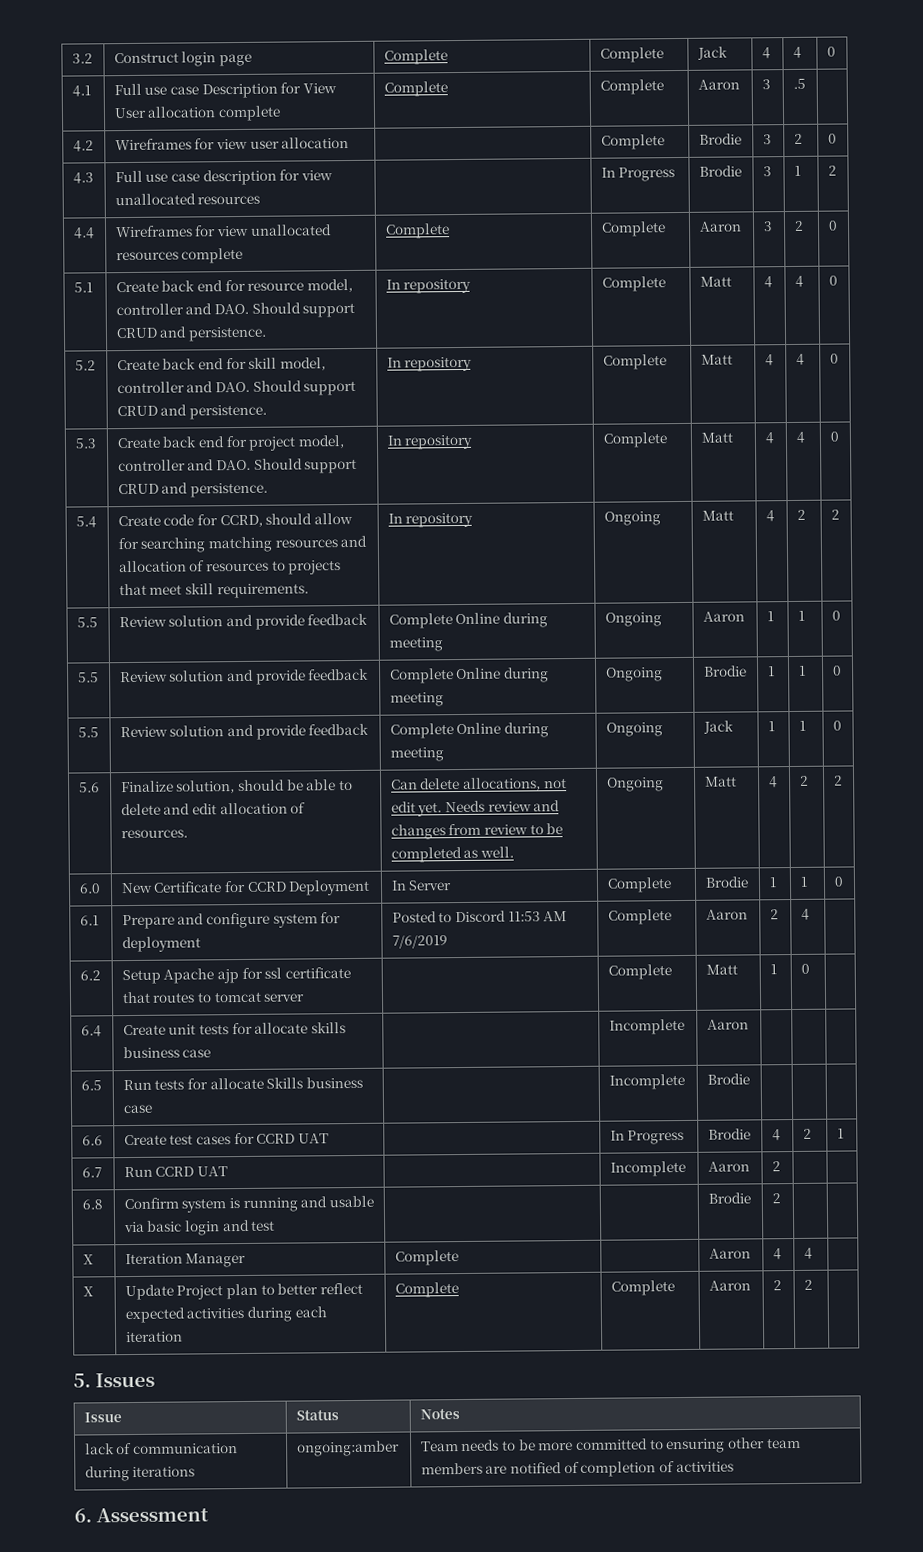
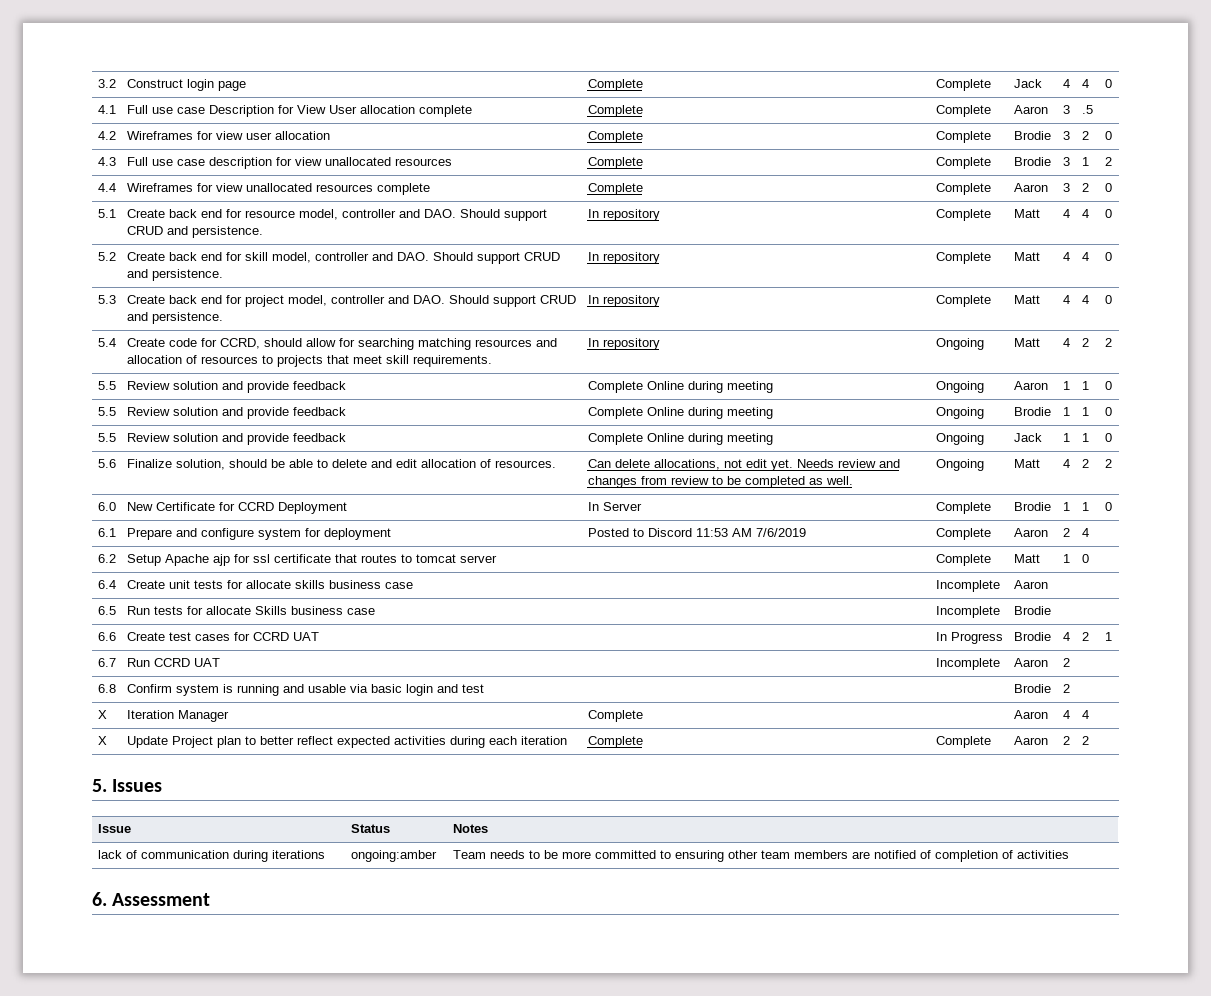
(350, 142) none -> [587,131,643,143] Complete
[600,167,676,182] | In Progress -> [587,157,643,169] [935,157,991,169] Complete | Complete

